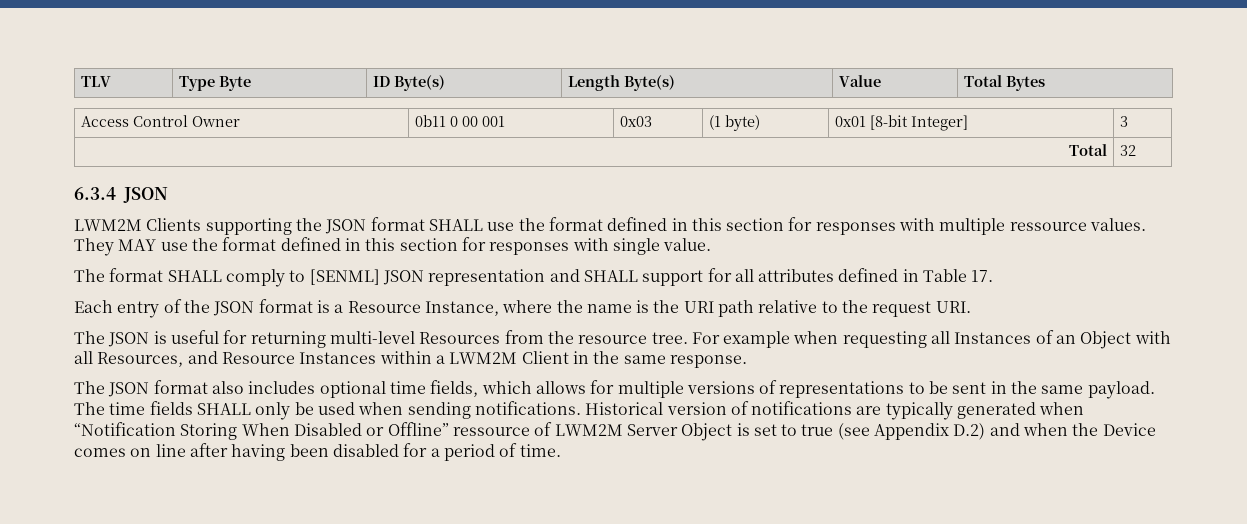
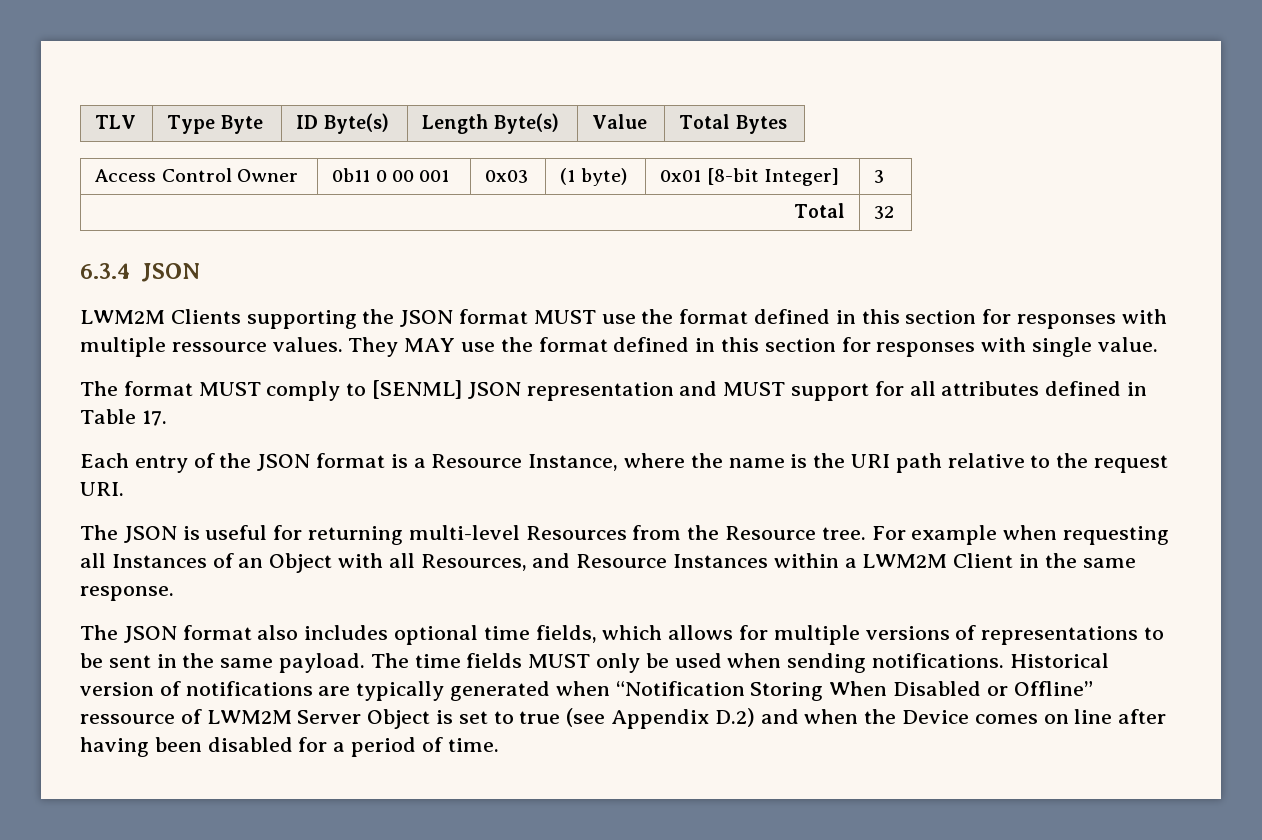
[428,219,483,231] SHALL -> [533,310,596,324] MUST
[167,270,222,282] SHALL -> [198,382,261,396] MUST
[583,270,638,282] SHALL -> [723,382,786,396] MUST
[578,335,648,344] resource -> [725,526,817,540] Resource
[196,403,251,415] SHALL -> [528,654,591,668] MUST

